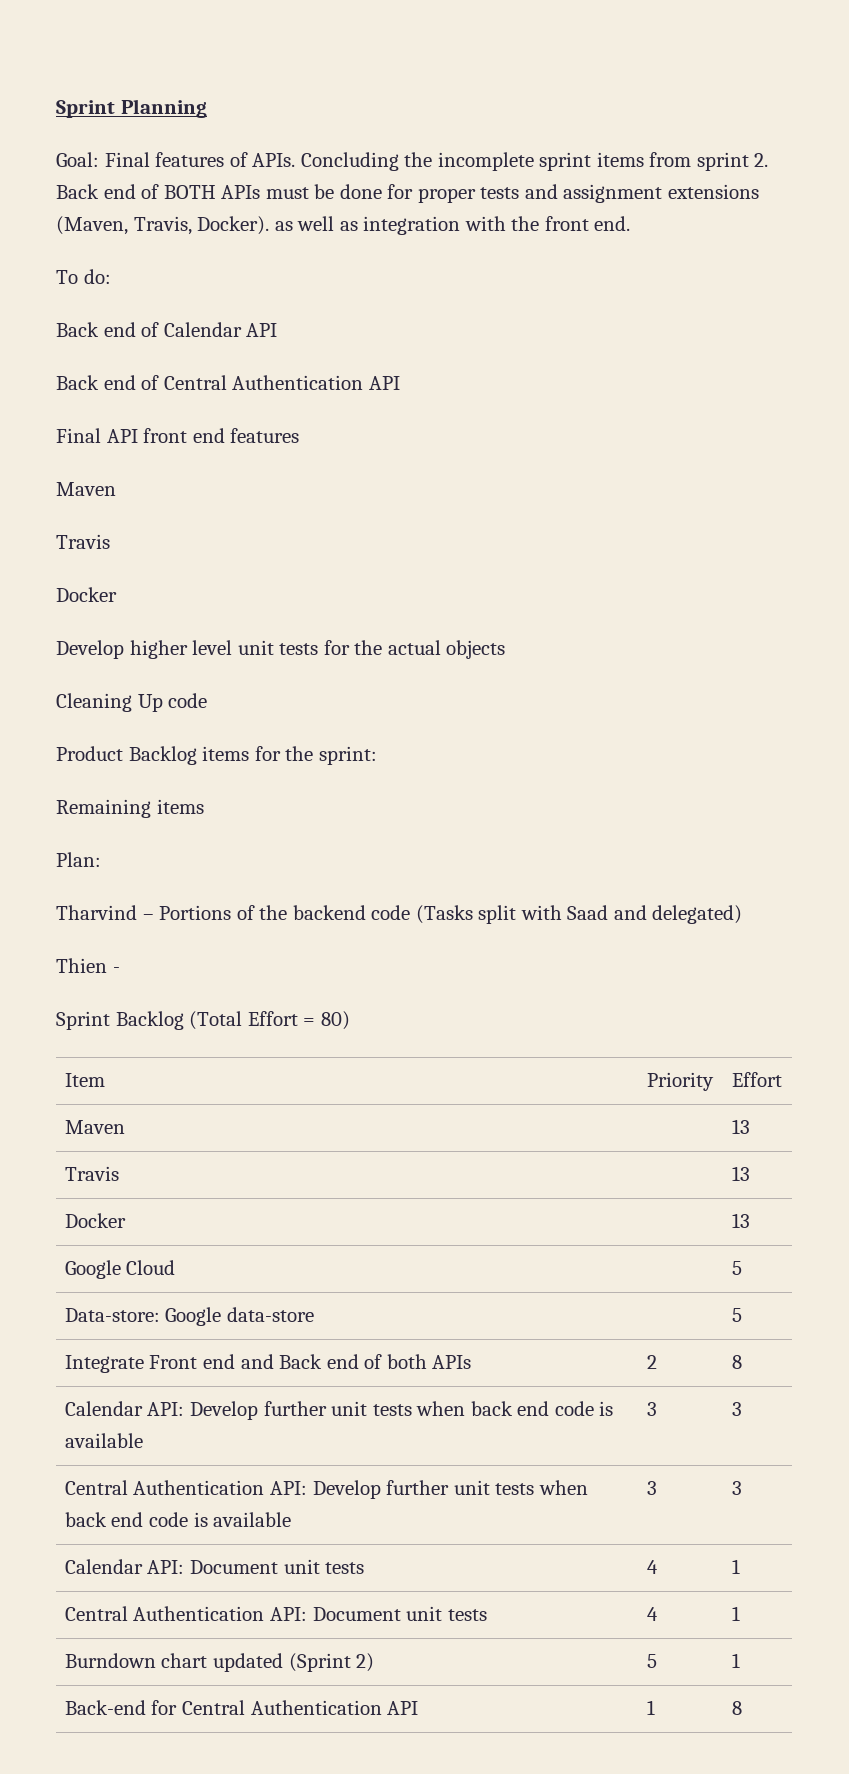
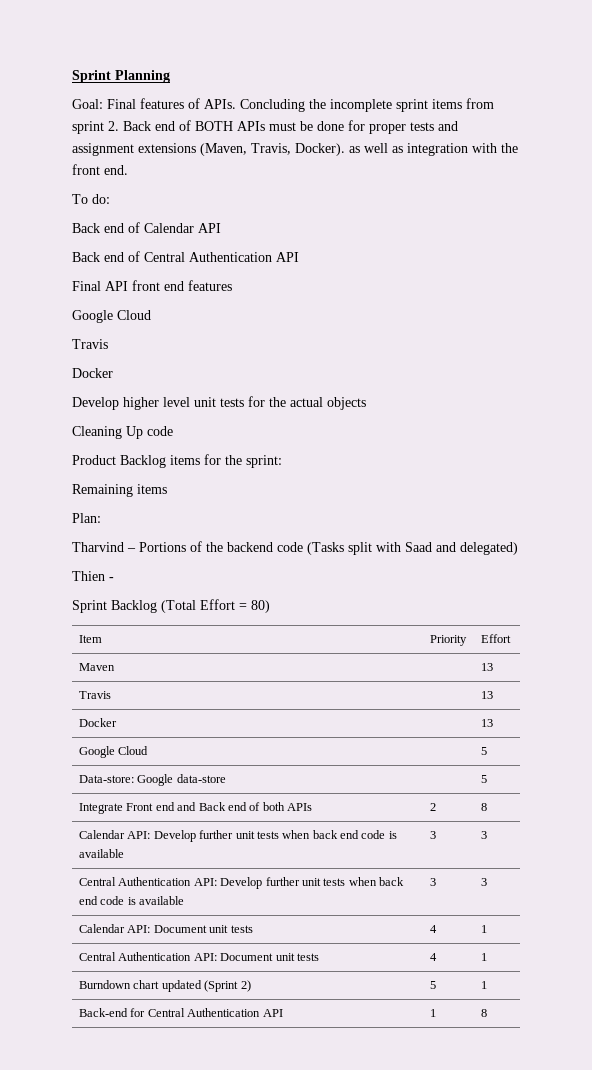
[56,482,116,496] Maven -> [72,310,151,323] Google Cloud

